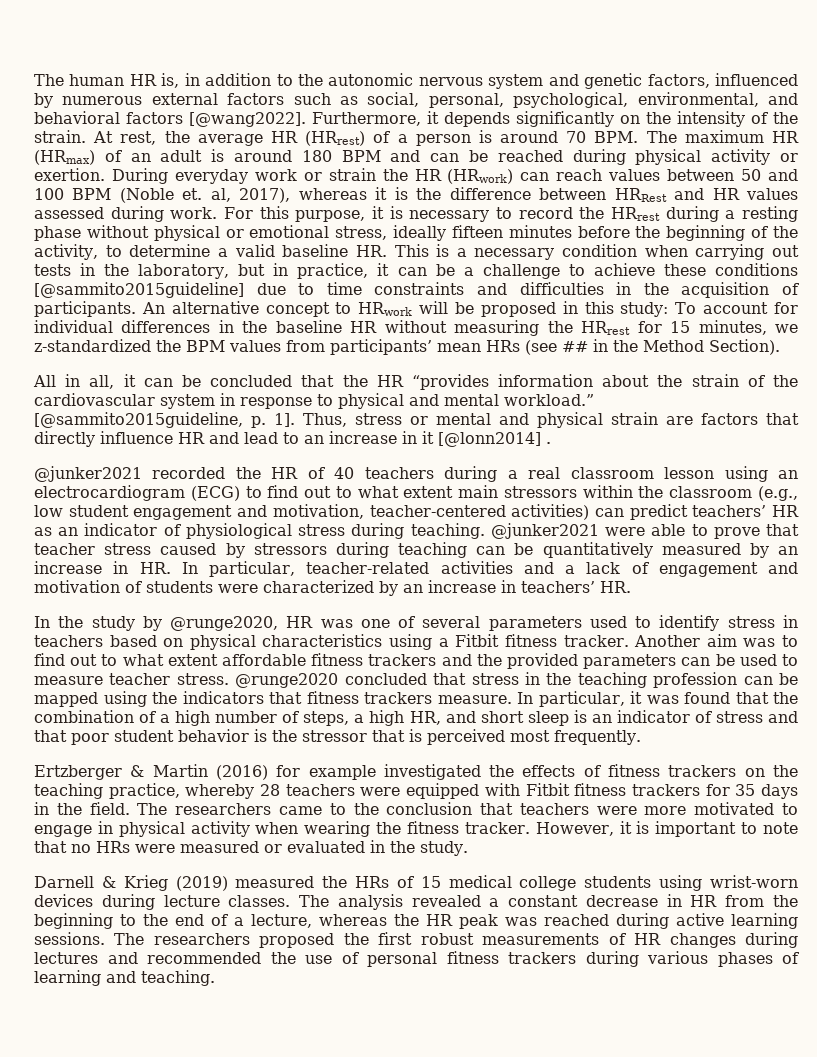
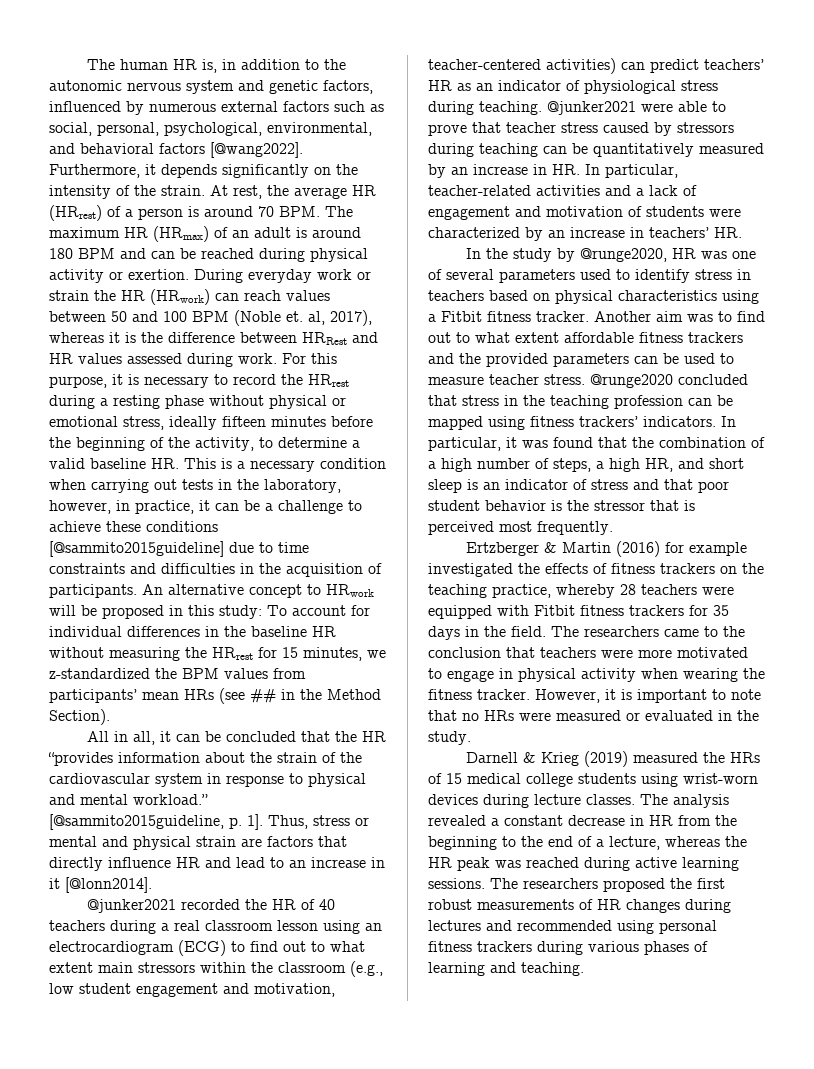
[238,264,266,276] but -> [49,500,111,514] however,
[438,432,551,447] [@lonn2014] . -> [65,877,152,893] [@lonn2014].
[152,691,512,704] the indicators that fitness trackers measure. -> [530,416,716,427] fitness trackers’ indicators.
[270,952,359,964] the use of -> [617,920,654,934] using

